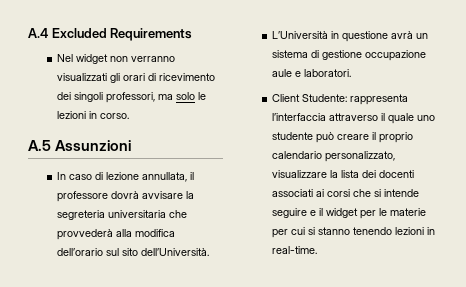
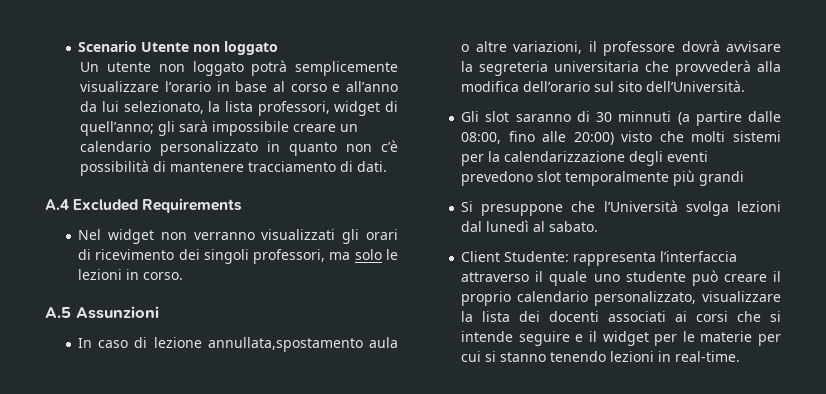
(28, 33) none -> [78,41,279,55] [80,60,398,76] [80,81,398,92] [80,101,398,116] [80,120,359,136] [80,140,398,156] [80,160,388,176] Scenario Utente non loggato // Un utente non loggato potrà semplicemente visualizzare l’orario in base al corso e all’anno da lui selezionato, la lista professori, widget di quell’anno; gli sarà impossibile creare un calendario personalizzato in quanto non c’è possibilità di mantenere tracciamento di dati. //
[141,172,187,182] annullata, -> [207,337,398,352] [461,41,583,54] annullata,spostamento aula o altre variazioni,
[271,31,428,42] [271,50,426,61] [271,69,351,77] L’Università in questione avrà un sistema di gestione occupazione aule e laboratori. -> [461,111,781,126] [461,131,781,145] [461,151,709,166] [461,170,745,186] [461,200,781,216] [461,220,599,232] Gli slot saranno di 30 minnuti (a partire dalle 08:00, fino alle 20:00) visto che molti sistemi per la calendarizzazione degli eventi prevedono slot temporalmente più grandi // Si presuppone che l’Università svolga lezioni dal lunedì al sabato.

